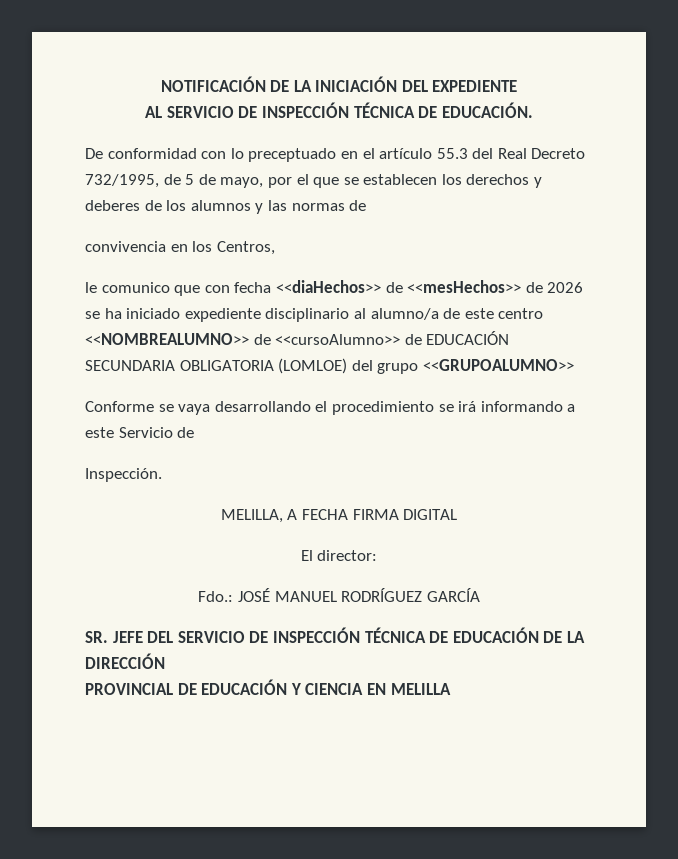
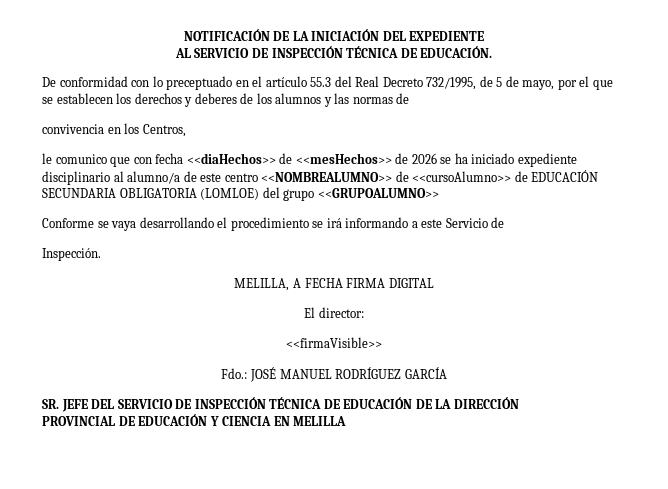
(378, 555) none -> [286,337,382,348] // <<firmaVisible>>

